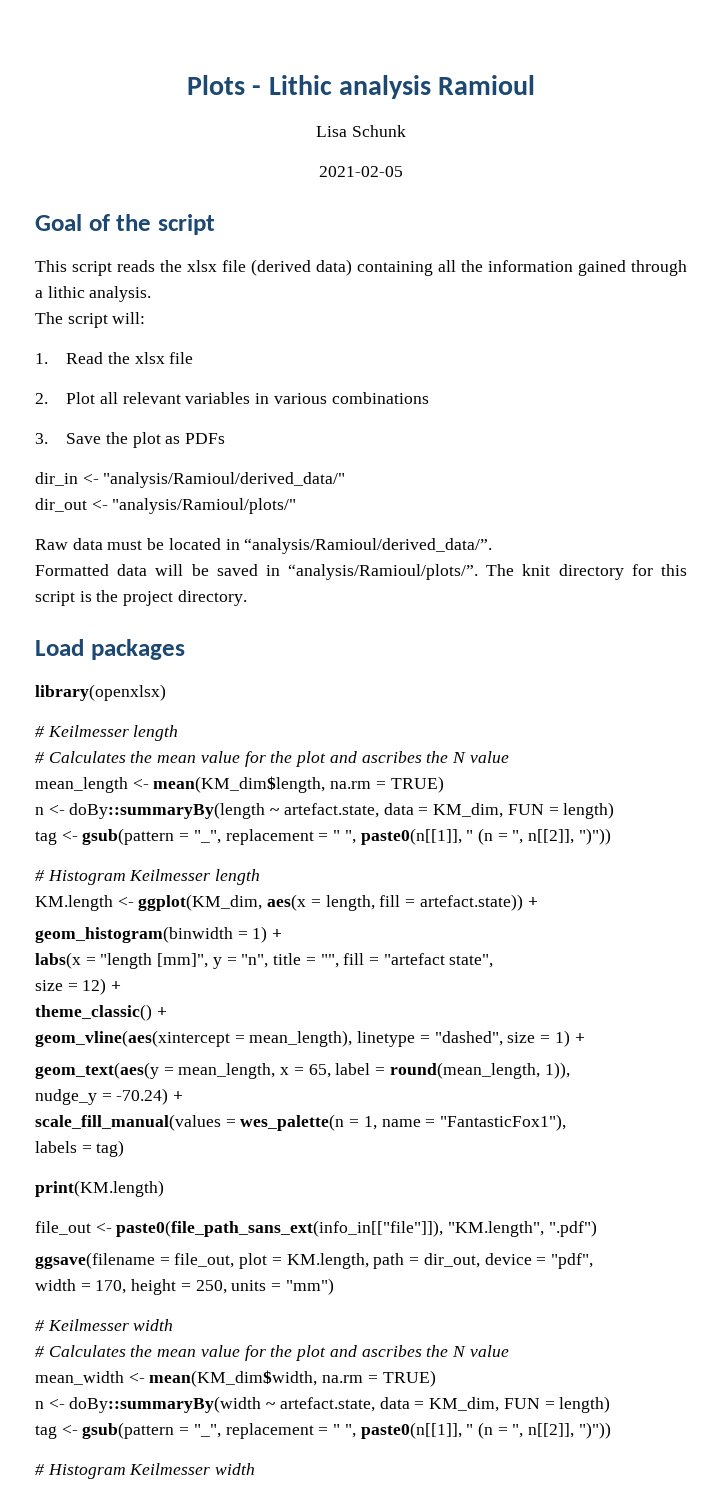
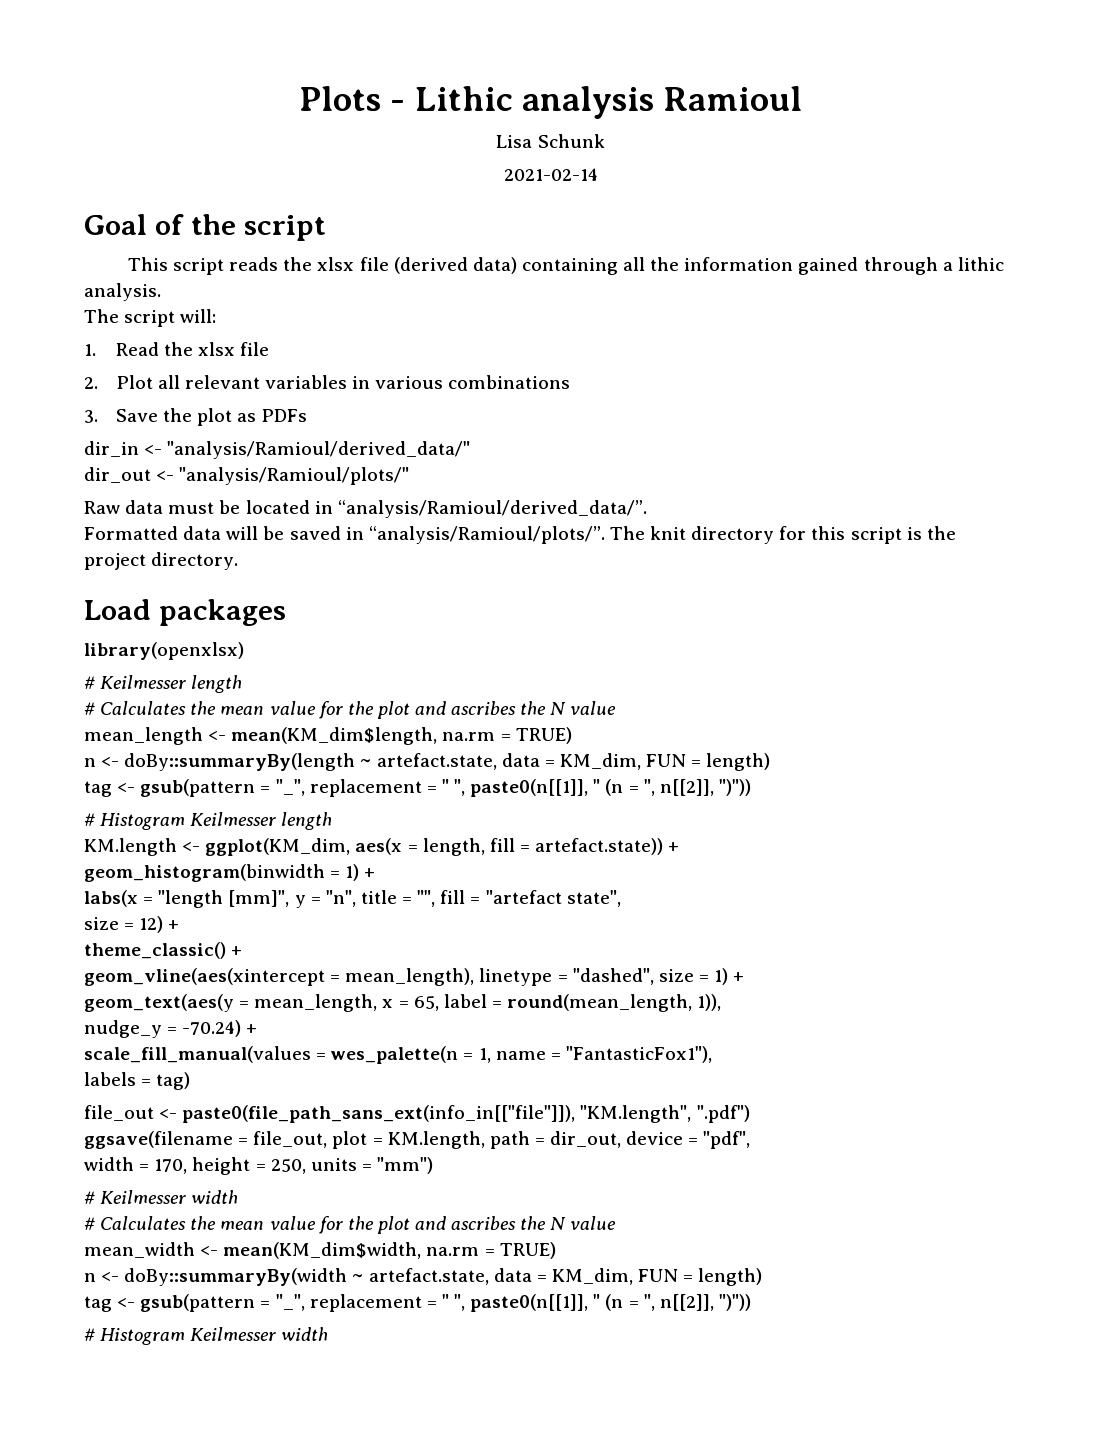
[319,166,403,177] 2021-02-05 -> [503,168,598,181] 2021-02-14
[35,1180,164,1197] // print(KM.length) -> (191, 1081) none

